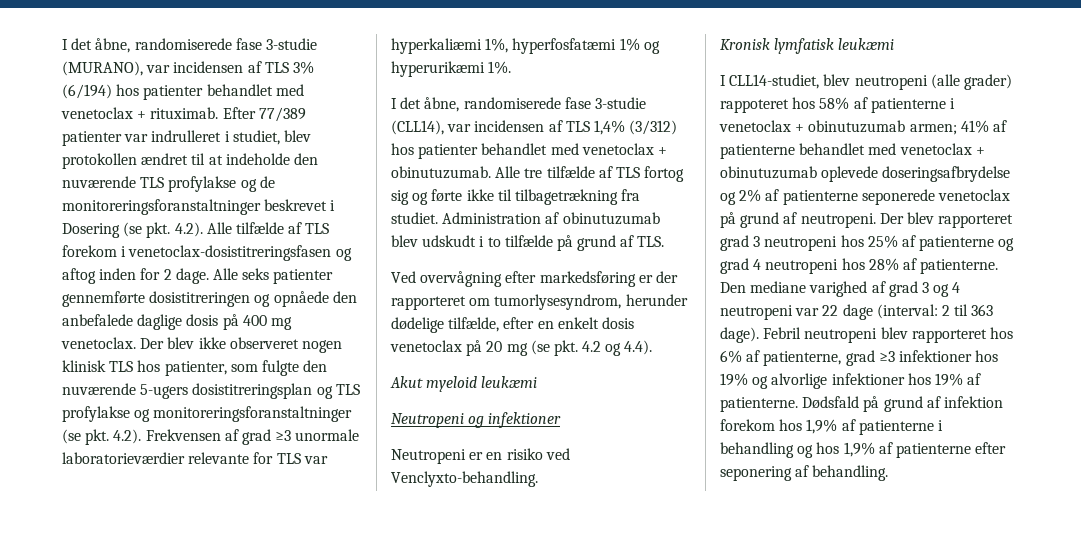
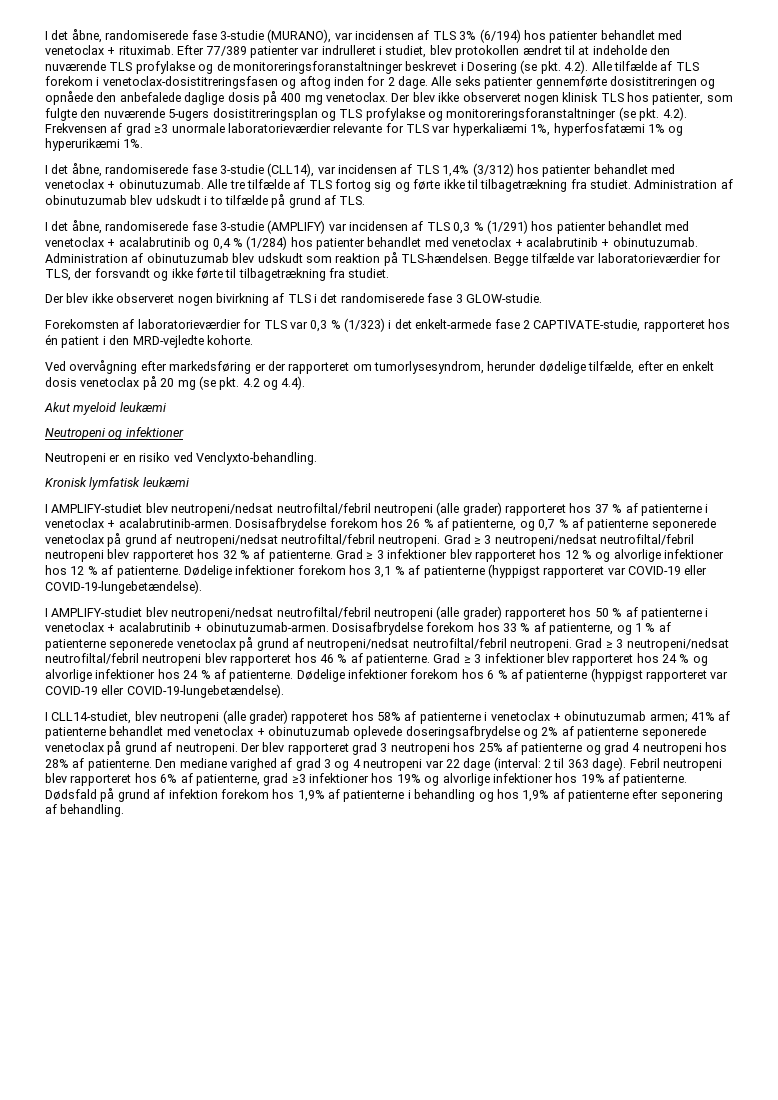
(665, 241) none -> [45,220,690,234] [45,236,698,250] [45,252,721,266] [45,268,390,281] [45,293,542,306] [45,318,730,332] [45,334,253,348] // I det åbne, randomiserede fase 3-studie (AMPLIFY) var incidensen af TLS 0,3 % (1/291) hos patienter behandlet med venetoclax + acalabrutinib og 0,4 % (1/284) hos patienter behandlet med venetoclax + acalabrutinib + obinutuzumab. Administration af obinutuzumab blev udskudt som reaktion på TLS-hændelsen. Begge tilfælde var laboratorieværdier for TLS, der forsvandt og ikke førte til tilbagetrækning fra studiet. // Der blev ikke observeret nogen bivirkning af TLS i det randomiserede fase 3 GLOW-studie. // Forekomsten af laboratorieværdier for TLS var 0,3 % (1/323) i det enkelt-armede fase 2 CAPTIVATE-studie, rapporteret hos én patient i den MRD-vejledte kohorte.
(895, 44) none -> [45,502,709,516] [45,518,716,531] [45,533,695,547] [45,549,725,562] [45,564,708,578] [45,580,202,594] [45,606,709,620] [45,622,671,635] [45,637,729,651] [45,653,708,666] [45,668,729,682] [45,684,284,698] // I AMPLIFY-studiet blev neutropeni/nedsat neutrofiltal/febril neutropeni (alle grader) rapporteret hos 37 % af patienterne i venetoclax + acalabrutinib-armen. Dosisafbrydelse forekom hos 26 % af patienterne, og 0,7 % af patienterne seponerede venetoclax på grund af neutropeni/nedsat neutrofiltal/febril neutropeni. Grad ≥ 3 neutropeni/nedsat neutrofiltal/febril neutropeni blev rapporteret hos 32 % af patienterne. Grad ≥ 3 infektioner blev rapporteret hos 12 % og alvorlige infektioner hos 12 % af patienterne. Dødelige infektioner forekom hos 3,1 % af patienterne (hyppigst rapporteret var COVID-19 eller COVID-19-lungebetændelse). // I AMPLIFY-studiet blev neutropeni/nedsat neutrofiltal/febril neutropeni (alle grader) rapporteret hos 50 % af patienterne i venetoclax + acalabrutinib + obinutuzumab-armen. Dosisafbrydelse forekom hos 33 % af patienterne, og 1 % af patienterne seponerede venetoclax på grund af neutropeni/nedsat neutrofiltal/febril neutropeni. Grad ≥ 3 neutropeni/nedsat neutrofiltal/febril neutropeni blev rapporteret hos 46 % af patienterne. Grad ≥ 3 infektioner blev rapporteret hos 24 % og alvorlige infektioner hos 24 % af patienterne. Dødelige infektioner forekom hos 6 % af patienterne (hyppigst rapporteret var COVID-19 eller COVID-19-lungebetændelse).

